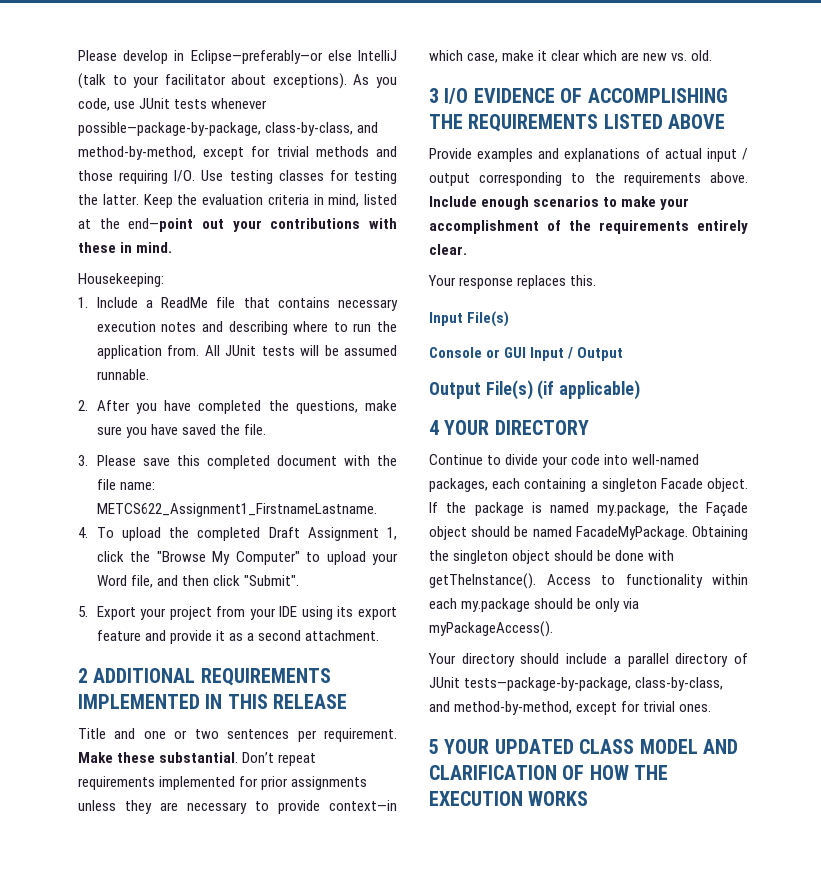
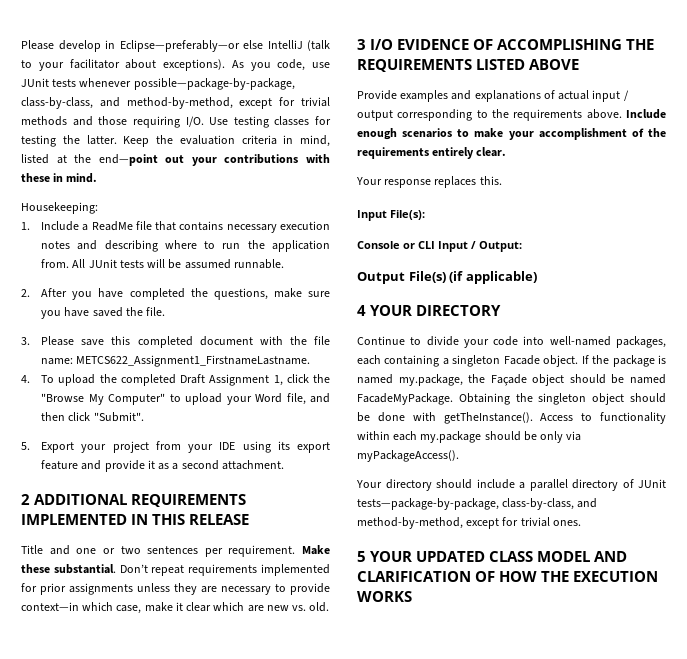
[467,311,510,327] File(s) -> [390,210,425,220] File(s):
[504,347,527,358] GUI -> [418,241,435,249] CLI
[577,347,624,361] Output -> [479,241,522,252] Output:

